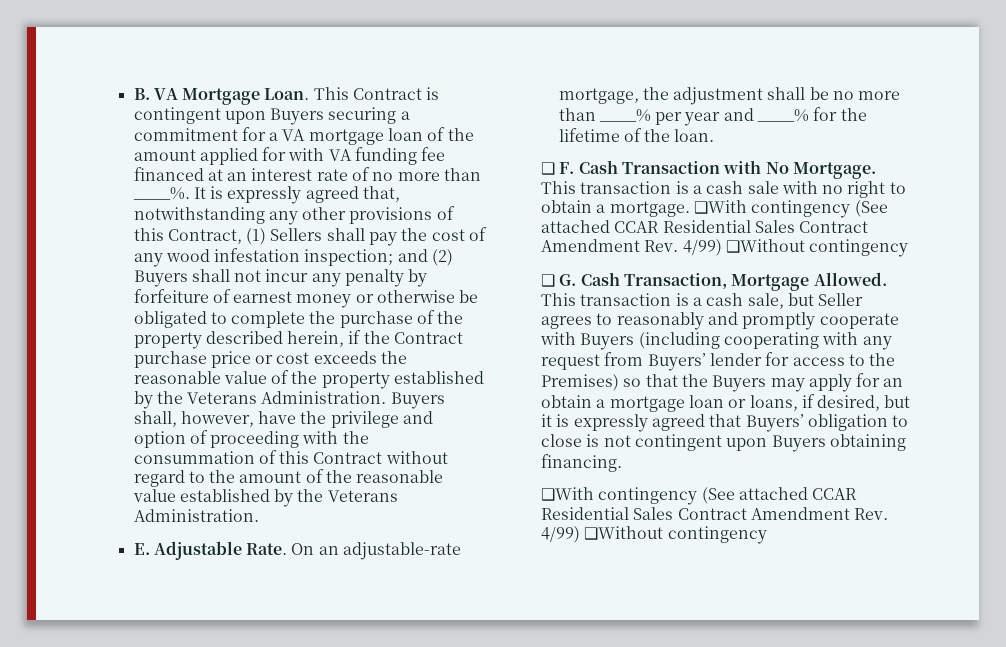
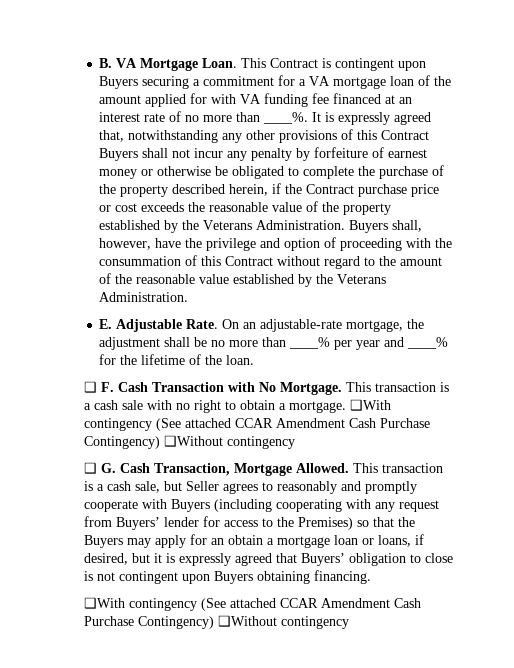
[167,227,488,246] [133,248,454,267] Contract, (1) Sellers shall pay the cost of any wood infestation inspection; and (2) -> [381,130,430,140] Contract
[662,220,869,233] [540,239,722,256] Residential Sales Contract Amendment Rev. 4/99) -> [275,418,430,428] [83,436,160,449] Amendment Cash Purchase Contingency)
[540,507,889,520] [540,526,580,543] Residential Sales Contract Amendment Rev. 4/99) -> [320,598,421,608] [83,616,214,629] Amendment Cash Purchase Contingency)

